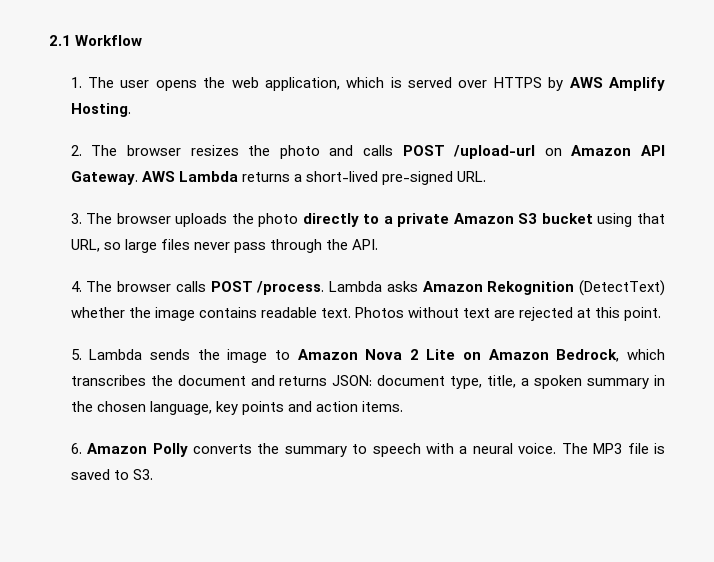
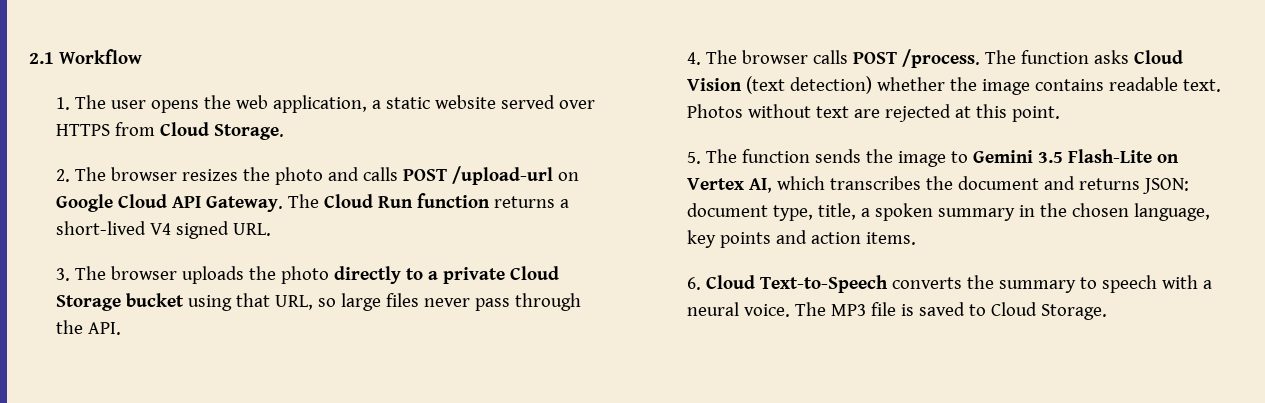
[346,77,665,91] [70,103,131,117] which is served over HTTPS by AWS Amplify Hosting. -> [372,95,596,109] [56,122,285,140] a static website served over HTTPS from Cloud Storage.
[571,145,665,156] [70,171,238,185] Amazon API Gateway. AWS Lambda -> [56,193,491,212] Google Cloud API Gateway. The Cloud Run function
[381,171,453,185] pre-signed -> [150,221,230,239] V4 signed
[453,213,538,224] Amazon S3 -> [510,266,560,280] [56,295,122,311] Cloud Storage
[329,280,665,296] Lambda asks Amazon Rekognition (DetectText) -> [985,50,1184,64] [687,76,873,94] The function asks Cloud Vision (text detection)
[89,349,143,360] Lambda -> [706,149,811,163] The function
[297,349,620,362] Amazon Nova 2 Lite on Amazon Bedrock, -> [973,149,1180,163] [687,178,773,193] Gemini 3.5 Flash-Lite on Vertex AI,
[87,443,188,457] Amazon Polly -> [706,275,889,293] Cloud Text-to-Speech
[132,469,153,480] S3. -> [991,302,1108,320] Cloud Storage.

